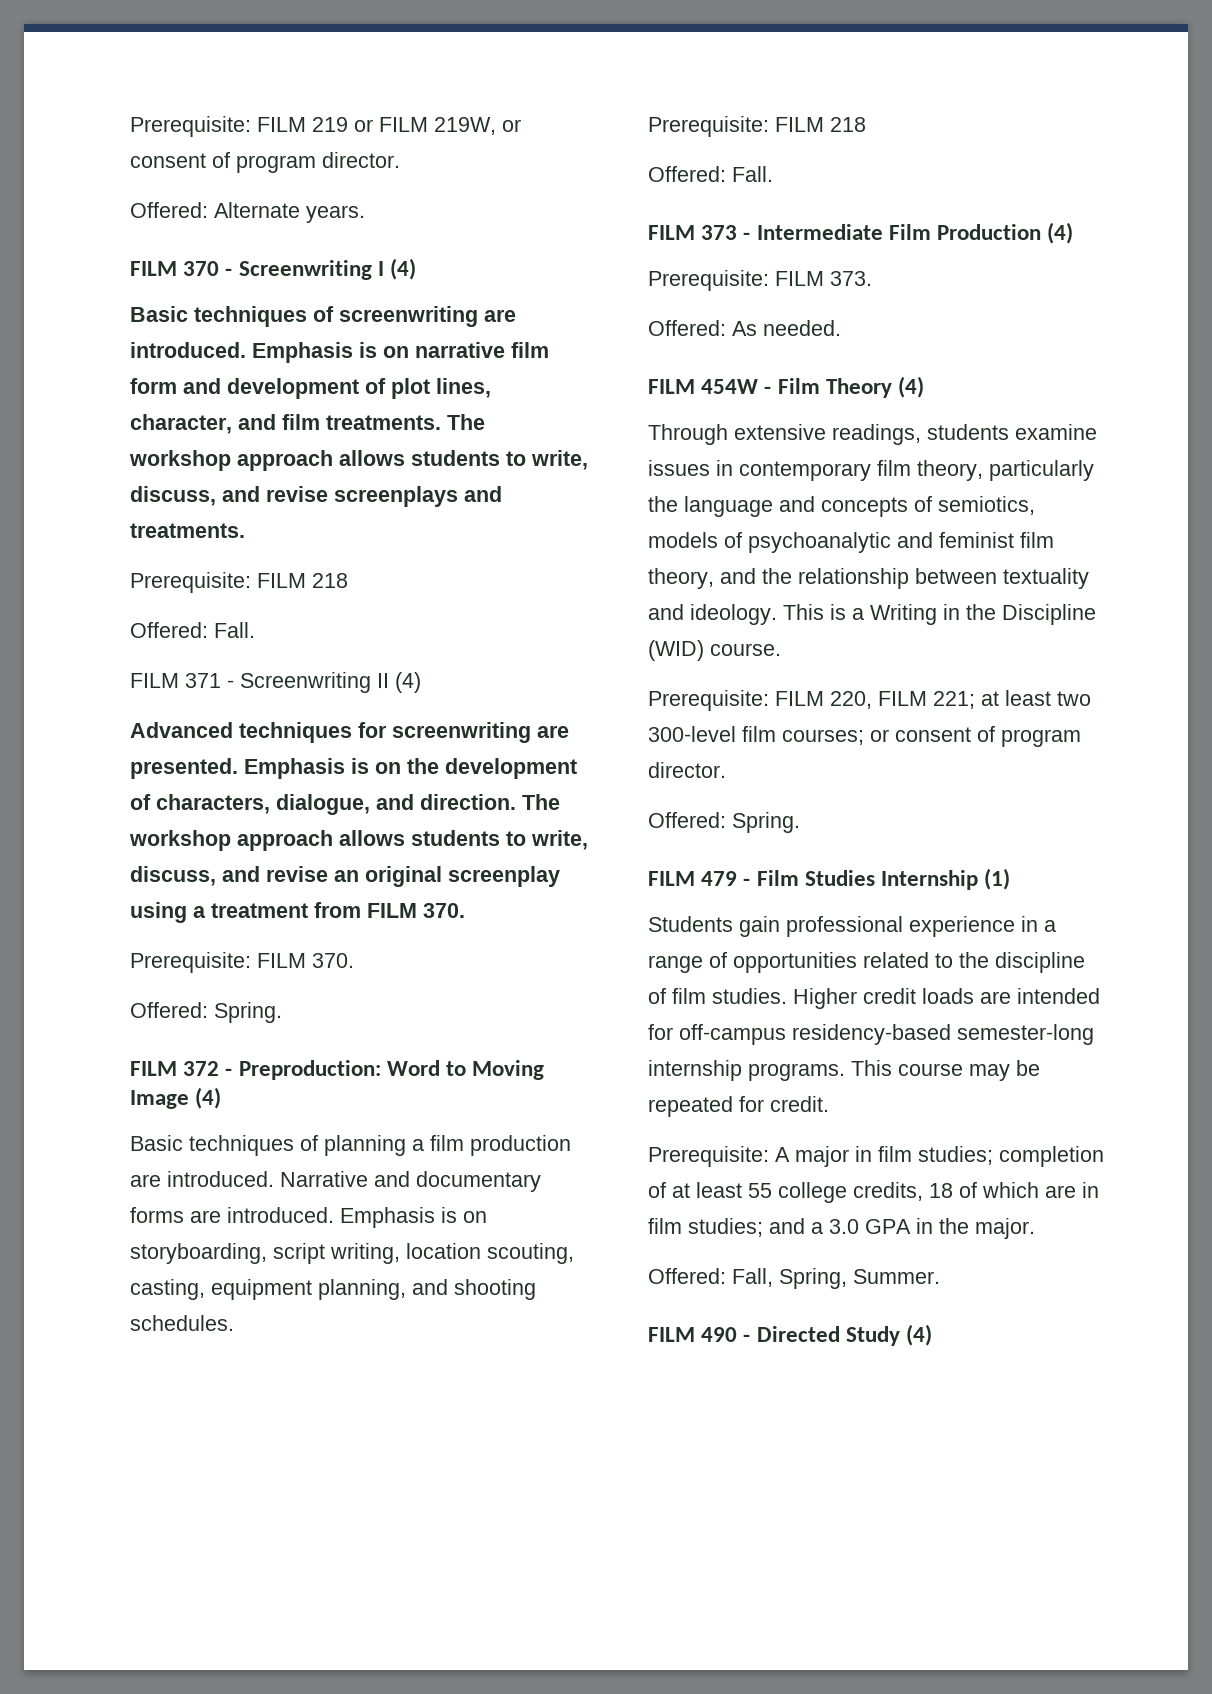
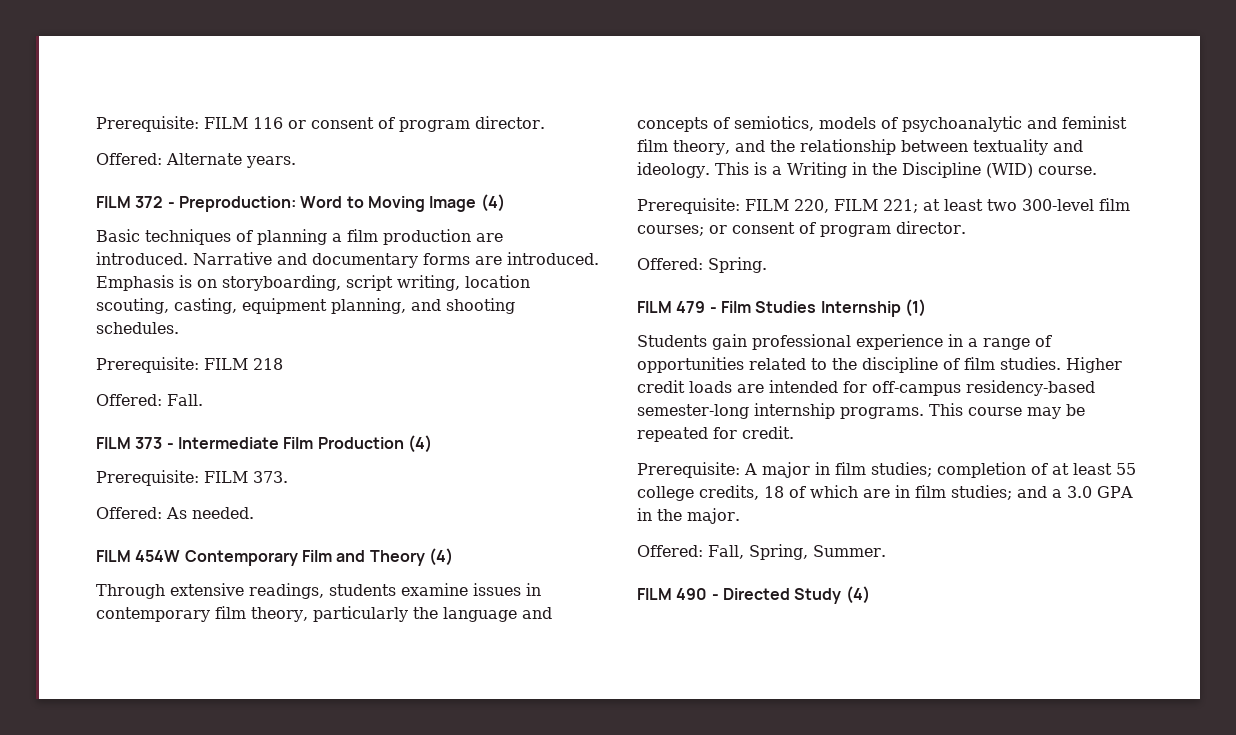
[130,116,496,137] Prerequisite: FILM 219 or FILM 219W, -> [96,116,283,132] Prerequisite: FILM 116
[130,258,417,280] [130,306,516,327] [130,342,549,363] [130,378,491,399] [130,414,485,434] [129,450,588,471] [130,486,502,507] [130,523,245,538] [130,572,348,593] [130,622,255,638] [130,672,421,693] [130,722,569,743] [130,758,577,779] [130,794,560,815] [129,830,588,851] [130,866,560,887] [130,902,465,923] [130,952,354,973] [130,1002,282,1023] // FILM 370 - Screenwriting I (4) // Basic techniques of screenwriting are introduced. Emphasis is on narrative film form and development of plot lines, character, and film treatments. The workshop approach allows students to write, discuss, and revise screenplays and treatments. // Prerequisite: FILM 218 // Offered: Fall. // FILM 371 - Screenwriting II (4) // Advanced techniques for screenwriting are presented. Emphasis is on the development of characters, dialogue, and direction. The workshop approach allows students to write, discuss, and revise an original screenplay using a treatment from FILM 370. // Prerequisite: FILM 370. // Offered: Spring. -> (296, 162) none
[764,378,820,394] - Film -> [184,550,366,566] Contemporary Film and

